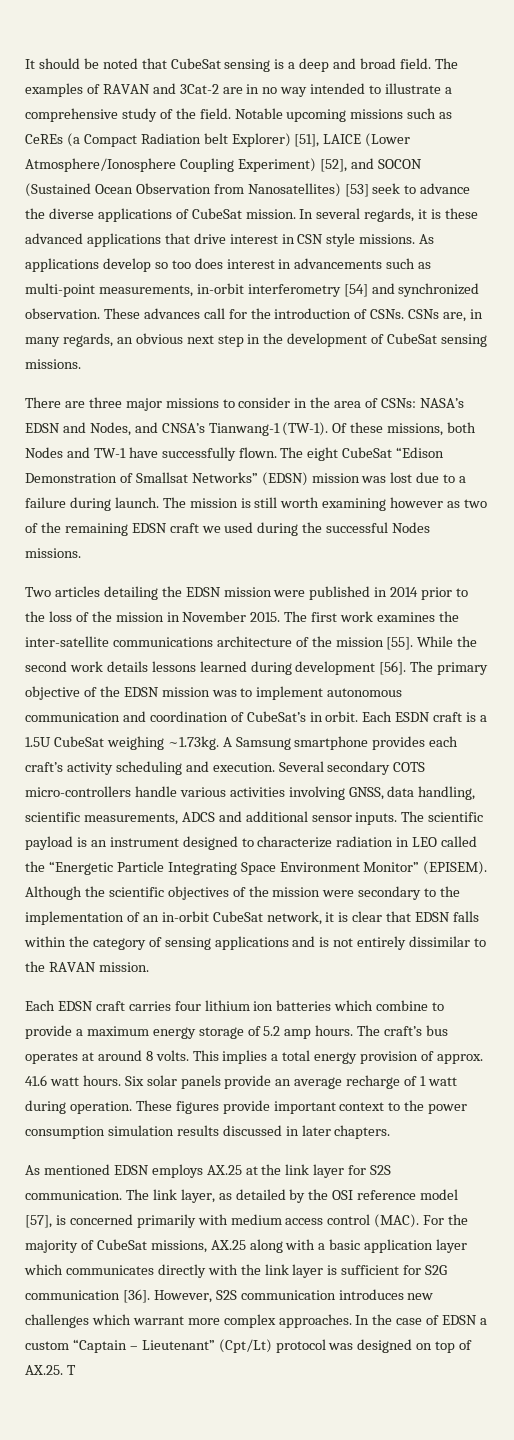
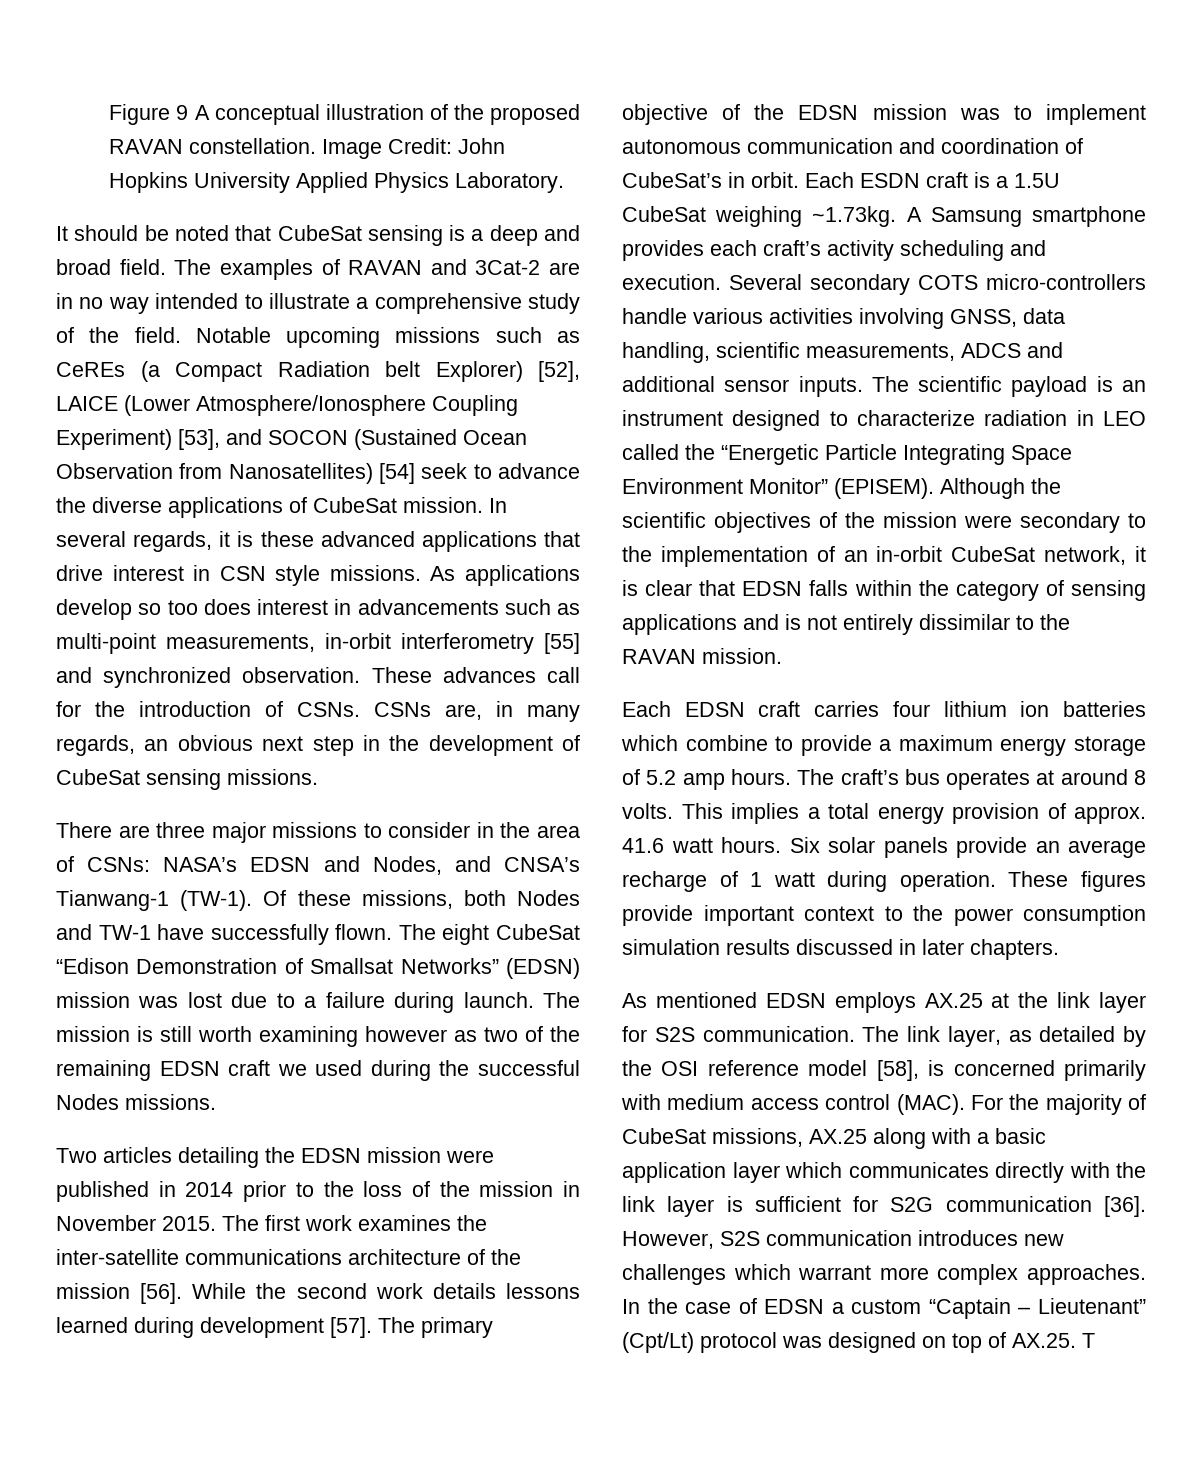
(25, 64) none -> [109,104,580,125] [109,138,506,159] [109,172,565,193] Figure 9 A conceptual illustration of the proposed RAVAN constellation. Image Credit: John Hopkins University Applied Physics Laboratory. //
[294,134,320,147] [51], -> [538,361,580,382] [52],
[319,159,347,172] [52], -> [178,429,220,450] [53],
[344,184,369,197] [53] -> [378,463,415,484] [54]
[343,284,368,297] [54] -> [544,633,580,654] [55]
[386,637,414,650] [55]. -> [140,1283,183,1304] [56].
[379,661,407,675] [56]. -> [330,1317,372,1338] [57].
[25,1215,52,1228] [57], -> [876,1060,919,1081] [58],

